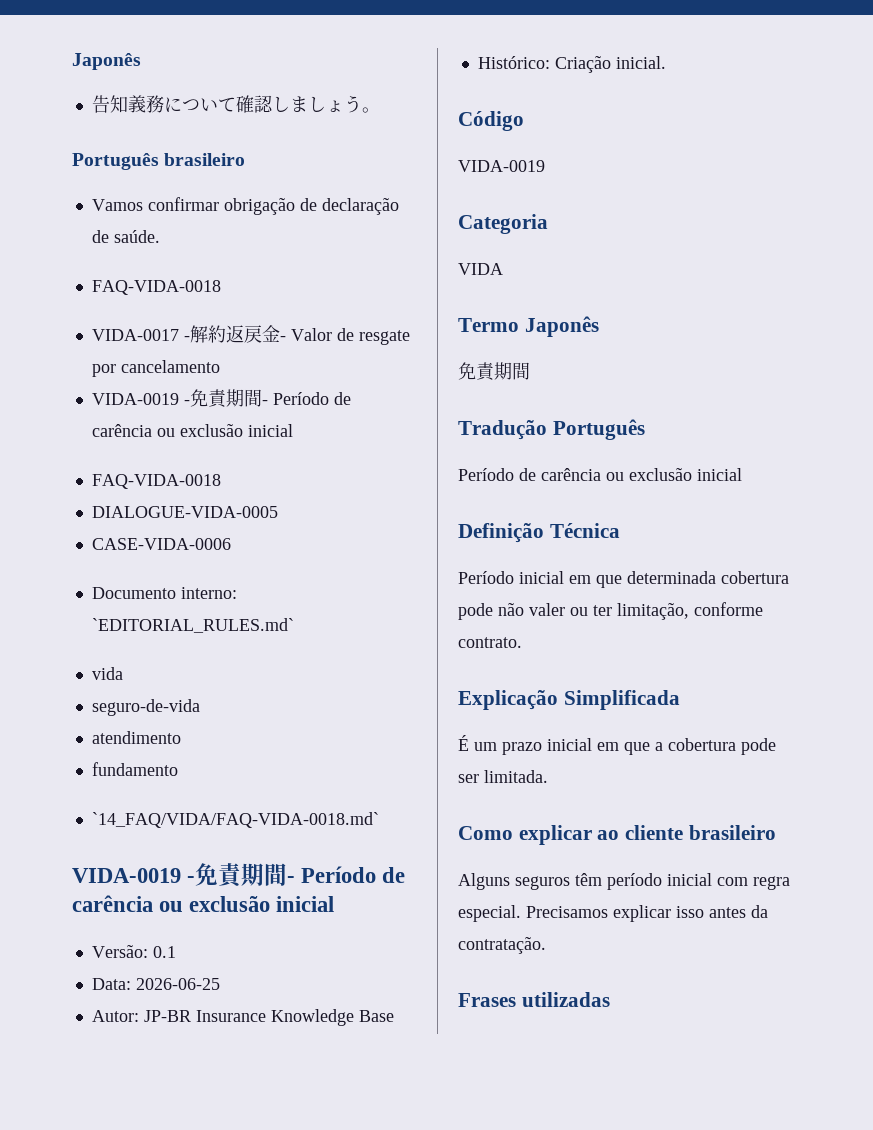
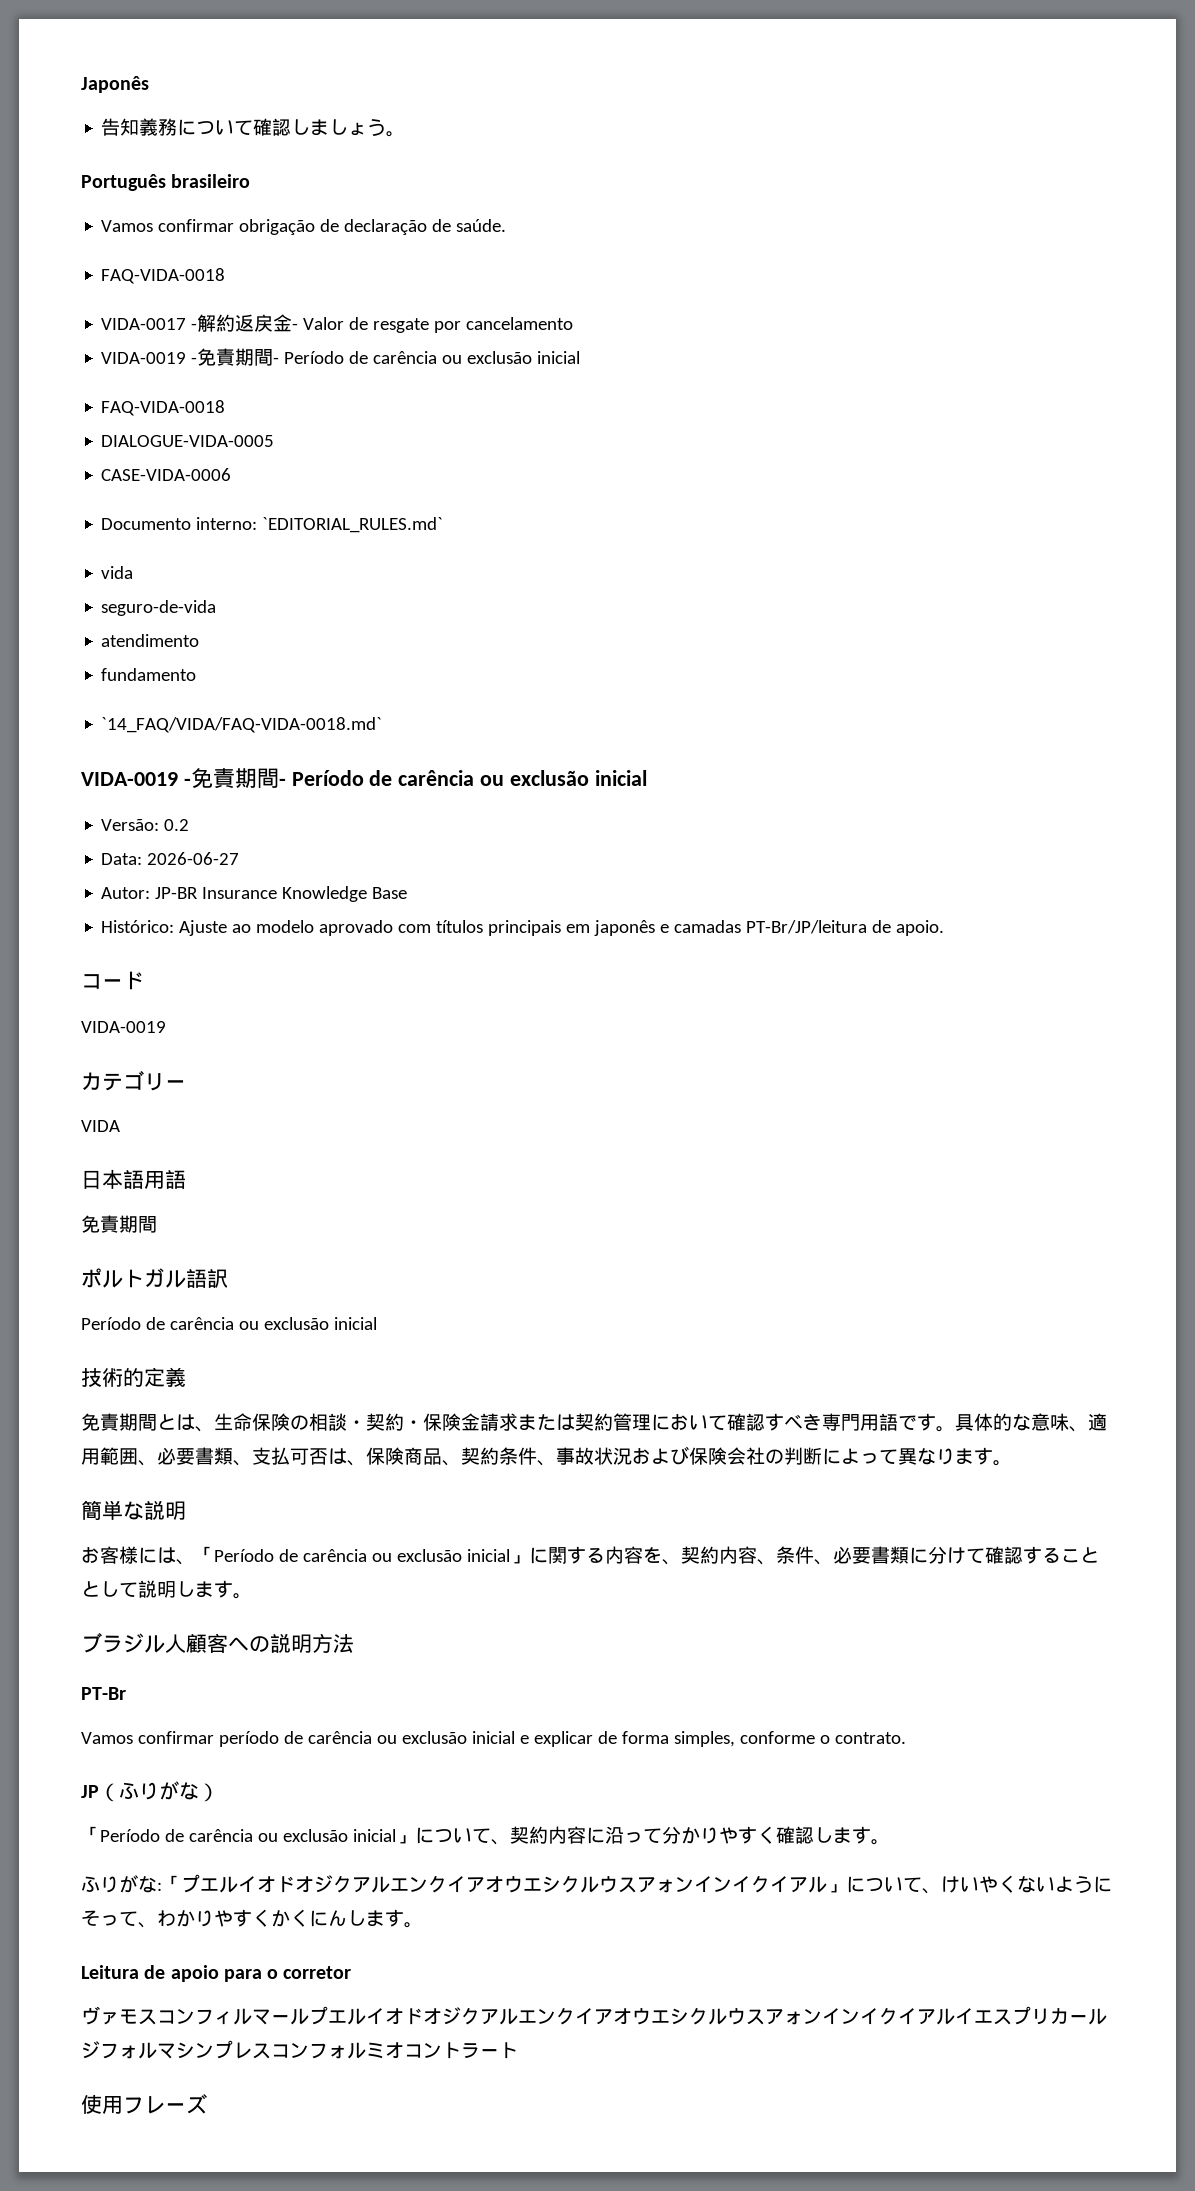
[152,946,176,958] 0.1 -> [164,819,190,831] 0.2
[135,978,220,990] 2026-06-25 -> [147,852,240,865] 2026-06-27
[554,56,666,73] [458,111,524,131] Criação inicial. // Código -> [179,920,945,936] [81,971,144,990] Ajuste ao modelo aprovado com títulos principais em japonês e camadas PT-Br/JP/leitura de apoio. // コード
[458,214,548,234] Categoria -> [81,1070,186,1091] カテゴリー
[458,316,599,337] Termo Japonês -> [81,1169,186,1189] 日本語用語
[458,419,645,440] [458,468,742,481] [458,523,620,543] [458,571,789,588] [458,602,763,620] [458,637,522,648] [458,690,680,710] [458,735,776,755] [458,770,548,783] [458,825,776,845] [458,873,790,890] [458,905,768,922] [458,937,546,954] [458,992,610,1007] Tradução Português // Período de carência ou exclusão inicial // Definição Técnica // Período inicial em que determinada cobertura pode não valer ou ter limitação, conforme contrato. // Explicação Simplificada // É um prazo inicial em que a cobertura pode ser limitada. // Como explicar ao cliente brasileiro // Alguns seguros têm período inicial com regra especial. Precisamos explicar isso antes da contratação. // Frases utilizadas -> [81,1268,228,1288] [81,1317,377,1330] [81,1367,186,1387] [81,1413,1107,1432] [81,1446,1012,1466] [81,1500,186,1520] [81,1546,1099,1565] [81,1580,252,1599] [81,1633,354,1653] [81,1687,126,1700] [81,1731,906,1747] [81,1781,219,1802] [81,1826,890,1845] [81,1874,1112,1894] [81,1909,423,1928] [81,1965,352,1982] [81,2006,1107,2025] [81,2040,518,2059] [81,2094,207,2114] ポルトガル語訳 // Período de carência ou exclusão inicial // 技術的定義 // 免責期間とは、生命保険の相談・契約・保険金請求または契約管理において確認すべき専門用語です。具体的な意味、適用範囲、必要書類、支払可否は、保険商品、契約条件、事故状況および保険会社の判断によって異なります。 // 簡単な説明 // お客様には、「Período de carência ou exclusão inicial」に関する内容を、契約内容、条件、必要書類に分けて確認することとして説明します。 // ブラジル人顧客への説明方法 // PT-Br // Vamos confirmar período de carência ou exclusão inicial e explicar de forma simples, conforme o contrato. // JP（ふりがな） // 「Período de carência ou exclusão inicial」について、契約内容に沿って分かりやすく確認します。 // ふりがな:「プエルイオドオジクアルエンクイアオウエシクルウスアォンインイクイアル」について、けいやくないようにそって、わかりやすくかくにんします。 // Leitura de apoio para o corretor // ヴァモスコンフィルマールプエルイオドオジクアルエンクイアオウエシクルウスアォンインイクイアルイエスプリカールジフォルマシンプレスコンフォルミオコントラート // 使用フレーズ

